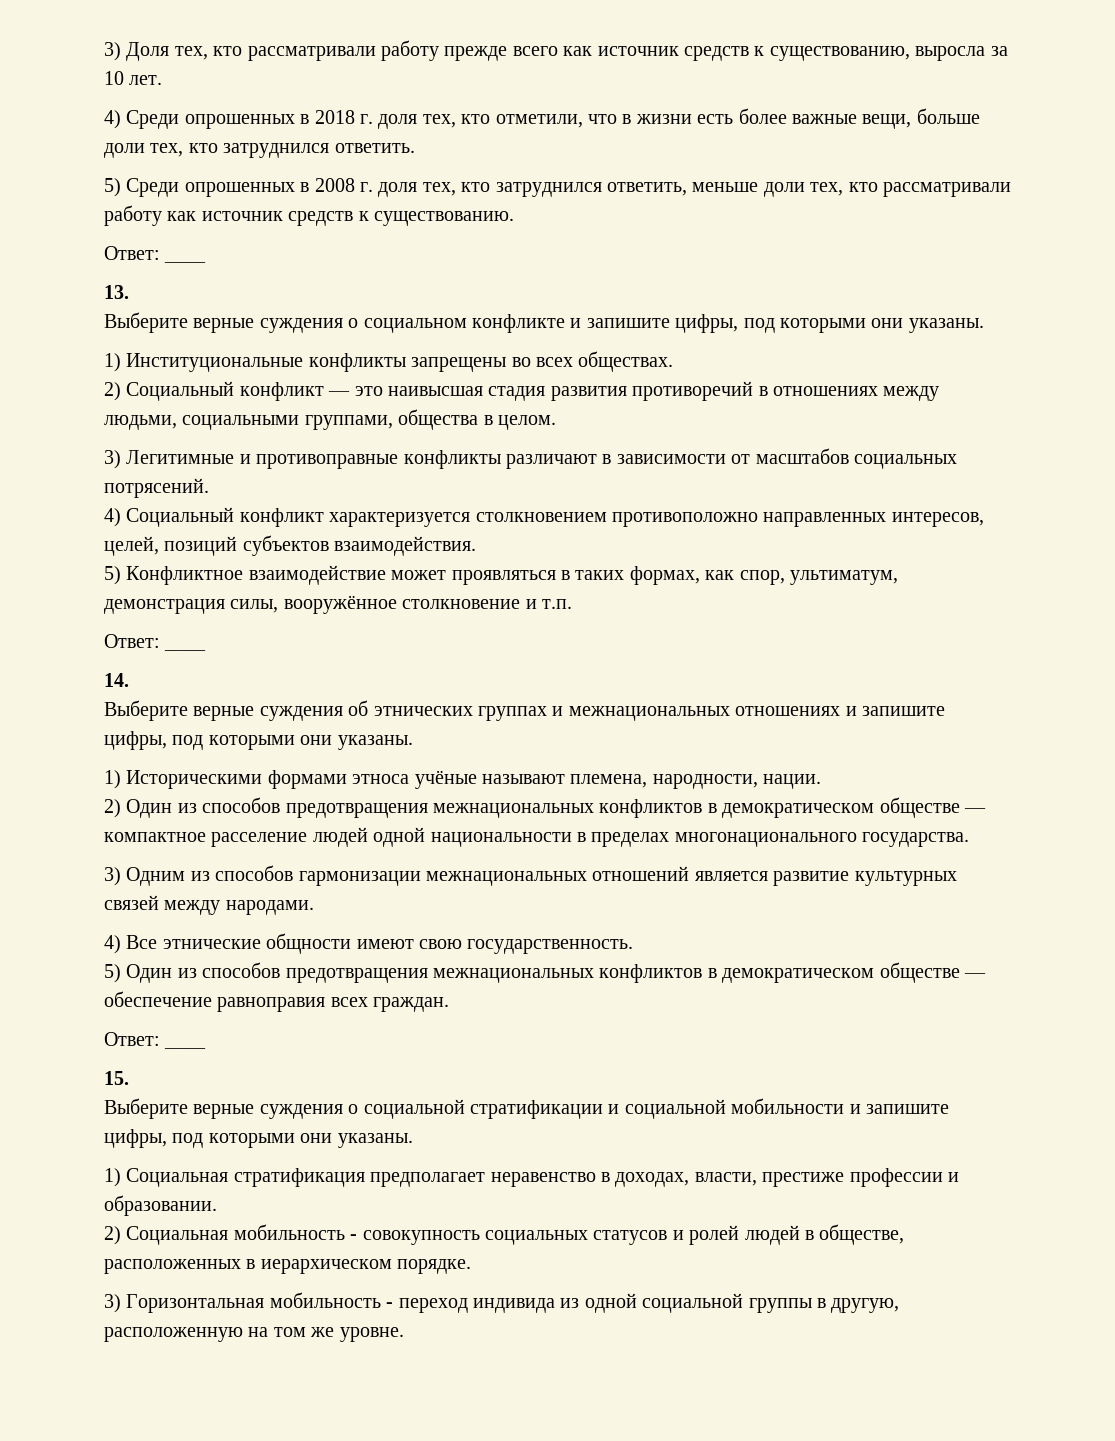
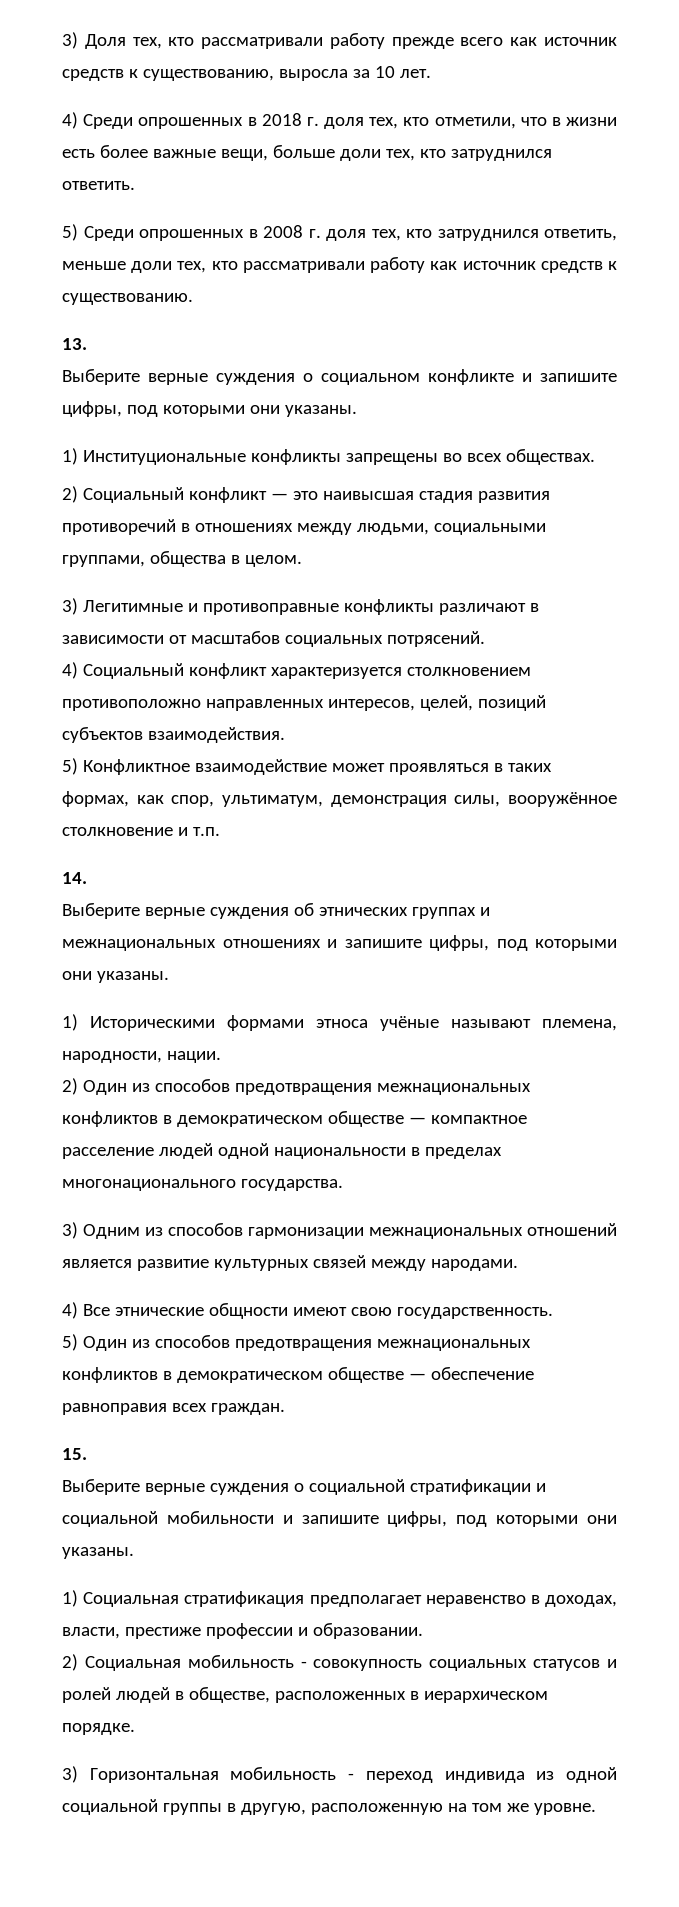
[104,246,160,260] [164,260,207,263] // Ответ: ____ -> (193, 299) none
[104,634,160,648] [164,648,207,651] // Ответ: ____ -> (220, 831) none
[104,1032,160,1046] [164,1046,207,1049] // Ответ: ____ -> (285, 1409) none

